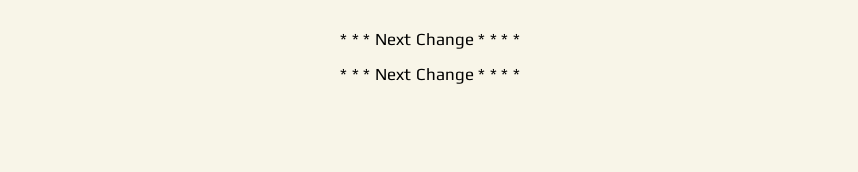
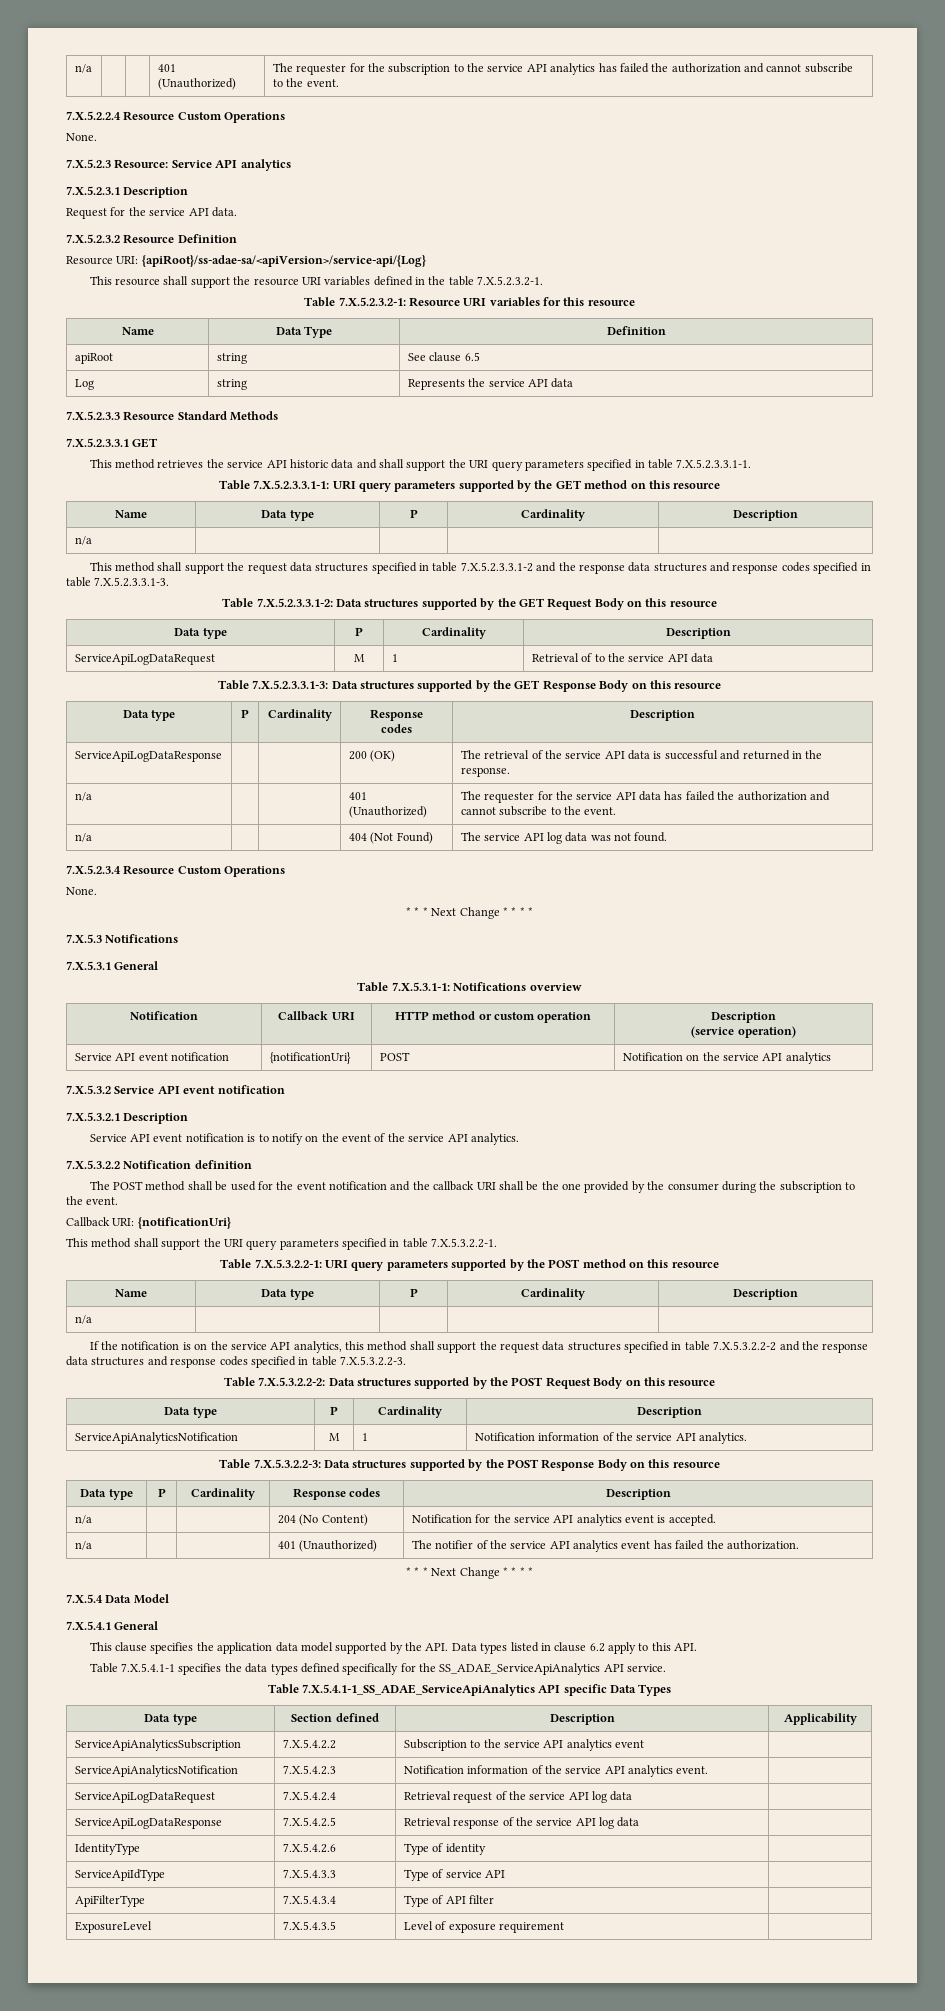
[340,33,520,49] [340,68,520,84] * * * Next Change * * * * // * * * Next Change * * * * -> [74,64,92,73] [157,64,176,72] [157,78,236,90] [272,63,853,75] [272,78,339,87] [66,111,286,123] [66,133,97,141] [66,159,291,171] [66,186,189,198] [66,207,237,219] [66,234,237,244] [66,255,426,267] [89,276,544,288] [304,297,635,307] [121,327,154,335] [275,326,333,338] [606,326,666,335] [74,353,113,364] [216,353,247,364] [407,352,480,362] [74,379,94,390] [216,379,247,390] [407,378,574,390] [66,411,279,421] [66,438,159,448] [89,459,752,471] [218,480,721,492] [115,510,147,518] [261,510,314,521] [409,509,418,518] [521,509,585,521] [732,510,798,521] [74,536,92,545] [89,562,871,574] [66,577,170,587] [222,598,717,610] [174,628,227,639] [355,627,363,636] [421,627,486,639] [665,628,731,639] [74,654,215,665] [354,654,365,662] [391,654,398,662] [531,653,714,663] [217,680,722,692] [122,710,176,721] [241,709,249,718] [267,709,332,721] [370,709,423,721] [381,724,412,733] [629,710,695,721] [74,751,222,762] [348,750,396,762] [460,750,823,760] [460,767,510,777] [74,792,92,801] [348,792,367,800] [348,806,427,818] [460,791,830,803] [460,806,617,816] [74,833,92,842] [348,832,433,844] [460,832,668,844] [66,865,286,877] [66,887,97,895] [406,907,533,919] [66,934,179,943] [66,961,159,970] [357,982,582,992] [130,1011,198,1020] [278,1011,355,1021] [394,1011,592,1023] [710,1012,776,1023] [691,1026,796,1038] [74,1052,229,1061] [269,1052,351,1064] [379,1052,410,1061] [622,1052,831,1064] [66,1085,285,1094] [66,1112,189,1124] [89,1133,519,1145] [66,1160,252,1169] [89,1181,856,1193] [66,1196,119,1205] [66,1217,231,1229] [66,1238,498,1250] [220,1259,719,1271] [115,1289,147,1297] [261,1289,314,1300] [409,1288,418,1297] [521,1288,585,1300] [732,1289,798,1300] [74,1315,92,1324] [89,1341,869,1353] [66,1356,406,1368] [223,1377,716,1389] [164,1407,217,1418] [330,1406,338,1415] [378,1406,442,1418] [636,1407,702,1418] [74,1432,238,1444] [329,1433,340,1441] [361,1433,368,1441] [474,1432,748,1444] [219,1459,720,1471] [80,1489,133,1500] [157,1488,166,1497] [191,1488,255,1500] [292,1488,381,1500] [605,1489,671,1500] [74,1515,92,1524] [277,1514,368,1526] [411,1514,716,1526] [74,1541,92,1550] [277,1540,378,1552] [411,1540,799,1552] [406,1567,533,1579] [66,1594,169,1604] [66,1621,159,1630] [89,1642,698,1654] [89,1663,667,1675] [267,1684,672,1696] [144,1714,197,1725] [291,1713,379,1722] [549,1714,615,1725] [783,1713,857,1725] [74,1739,241,1751] [282,1739,336,1749] [403,1739,645,1751] [74,1765,238,1777] [282,1765,336,1775] [403,1765,709,1777] [74,1792,215,1803] [282,1791,336,1801] [403,1791,633,1803] [74,1818,222,1829] [282,1817,336,1827] [403,1817,640,1829] [74,1843,140,1855] [282,1843,336,1853] [403,1843,486,1855] [74,1869,165,1881] [282,1869,336,1878] [403,1869,505,1881] [74,1895,145,1907] [282,1895,336,1904] [403,1895,494,1907] [74,1921,152,1933] [282,1921,336,1930] [403,1921,564,1933] n/a | | | 401 (Unauthorized) | The requester for the subscription to the service API analytics has failed the authorization and cannot subscribe to the event. // 7.X.5.2.2.4 Resource Custom Operations // None. // 7.X.5.2.3 Resource: Service API analytics // 7.X.5.2.3.1 Description // Request for the service API data. // 7.X.5.2.3.2 Resource Definition // Resource URI: {apiRoot}/ss-adae-sa/<apiVersion>/service-api/{Log} // This resource shall support the resource URI variables defined in the table 7.X.5.2.3.2-1. // Table 7.X.5.2.3.2-1: Resource URI variables for this resource // Name | Data Type | Definition // apiRoot | string | See clause 6.5 // Log | string | Represents the service API data // 7.X.5.2.3.3 Resource Standard Methods // 7.X.5.2.3.3.1 GET // This method retrieves the service API historic data and shall support the URI query parameters specified in table 7.X.5.2.3.3.1-1. // Table 7.X.5.2.3.3.1-1: URI query parameters supported by the GET method on this resource // Name | Data type | P | Cardinality | Description // n/a | | | | // This method shall support the request data structures specified in table 7.X.5.2.3.3.1-2 and the response data structures and response codes specified in table 7.X.5.2.3.3.1-3. // Table 7.X.5.2.3.3.1-2: Data structures supported by the GET Request Body on this resource // Data type | P | Cardinality | Description // ServiceApiLogDataRequest | M | 1 | Retrieval of to the service API data // Table 7.X.5.2.3.3.1-3: Data structures supported by the GET Response Body on this resource // Data type | P | Cardinality | Response // codes | Description // ServiceApiLogDataResponse | | | 200 (OK) | The retrieval of the service API data is successful and returned in the response. // n/a | | | 401 (Unauthorized) | The requester for the service API data has failed the authorization and cannot subscribe to the event. // n/a | | | 404 (Not Found) | The service API log data was not found. // 7.X.5.2.3.4 Resource Custom Operations // None. // * * * Next Change * * * * // 7.X.5.3 Notifications // 7.X.5.3.1 General // Table 7.X.5.3.1-1: Notifications overview // Notification | Callback URI | HTTP method or custom operation | Description // (service operation) // Service API event notification | {notificationUri} | POST | Notification on the service API analytics // 7.X.5.3.2 Service API event notification // 7.X.5.3.2.1 Description // Service API event notification is to notify on the event of the service API analytics. // 7.X.5.3.2.2 Notification definition // The POST method shall be used for the event notification and the callback URI shall be the one provided by the consumer during the subscription to the event. // Callback URI: {notificationUri} // This method shall support the URI query parameters specified in table 7.X.5.3.2.2-1. // Table 7.X.5.3.2.2-1: URI query parameters supported by the POST method on this resource // Name | Data type | P | Cardinality | Description // n/a | | | | // If the notification is on the service API analytics, this method shall support the request data structures specified in table 7.X.5.3.2.2-2 and the response data structures and response codes specified in table 7.X.5.3.2.2-3. // Table 7.X.5.3.2.2-2: Data structures supported by the POST Request Body on this resource // Data type | P | Cardinality | Description // ServiceApiAnalyticsNotification | M | 1 | Notification information of the service API analytics. // Table 7.X.5.3.2.2-3: Data structures supported by the POST Response Body on this resource // Data type | P | Cardinality | Response codes | Description // n/a | | | 204 (No Content) | Notification for the service API analytics event is accepted. // n/a | | | 401 (Unauthorized) | The notifier of the service API analytics event has failed the authorization. // * * * Next Change * * * * // 7.X.5.4 Data Model // 7.X.5.4.1 General // This clause specifies the application data model supported by the API. Data types listed in clause 6.2 apply to this API. // Table 7.X.5.4.1-1 specifies the data types defined specifically for the SS_ADAE_ServiceApiAnalytics API service. // Table 7.X.5.4.1-1_SS_ADAE_ServiceApiAnalytics API specific Data Types // Data type | Section defined | Description | Applicability // ServiceApiAnalyticsSubscription | 7.X.5.4.2.2 | Subscription to the service API analytics event | // ServiceApiAnalyticsNotification | 7.X.5.4.2.3 | Notification information of the service API analytics event. | // ServiceApiLogDataRequest | 7.X.5.4.2.4 | Retrieval request of the service API log data | // ServiceApiLogDataResponse | 7.X.5.4.2.5 | Retrieval response of the service API log data | // IdentityType | 7.X.5.4.2.6 | Type of identity | // ServiceApiIdType | 7.X.5.4.3.3 | Type of service API | // ApiFilterType | 7.X.5.4.3.4 | Type of API filter | // ExposureLevel | 7.X.5.4.3.5 | Level of exposure requirement |

